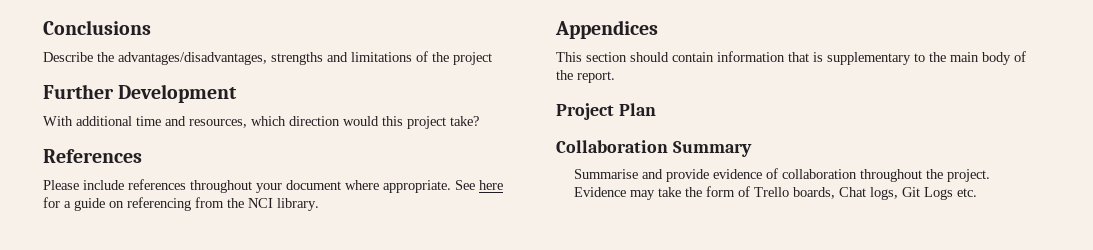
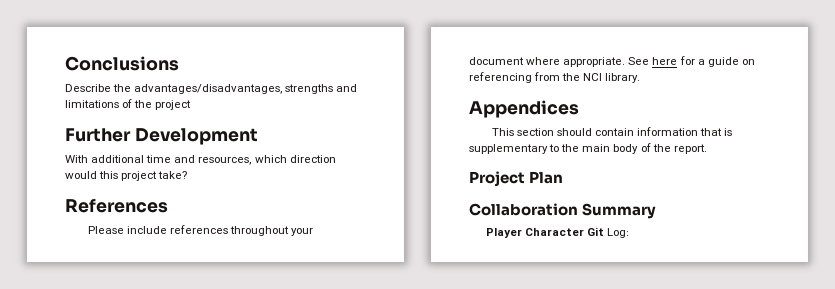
[574,168,991,182] [574,186,978,200] Summarise and provide evidence of collaboration throughout the project. Evidence may take the form of Trello boards, Chat logs, Git Logs etc. -> [485,227,630,238] Player Character Git Log:

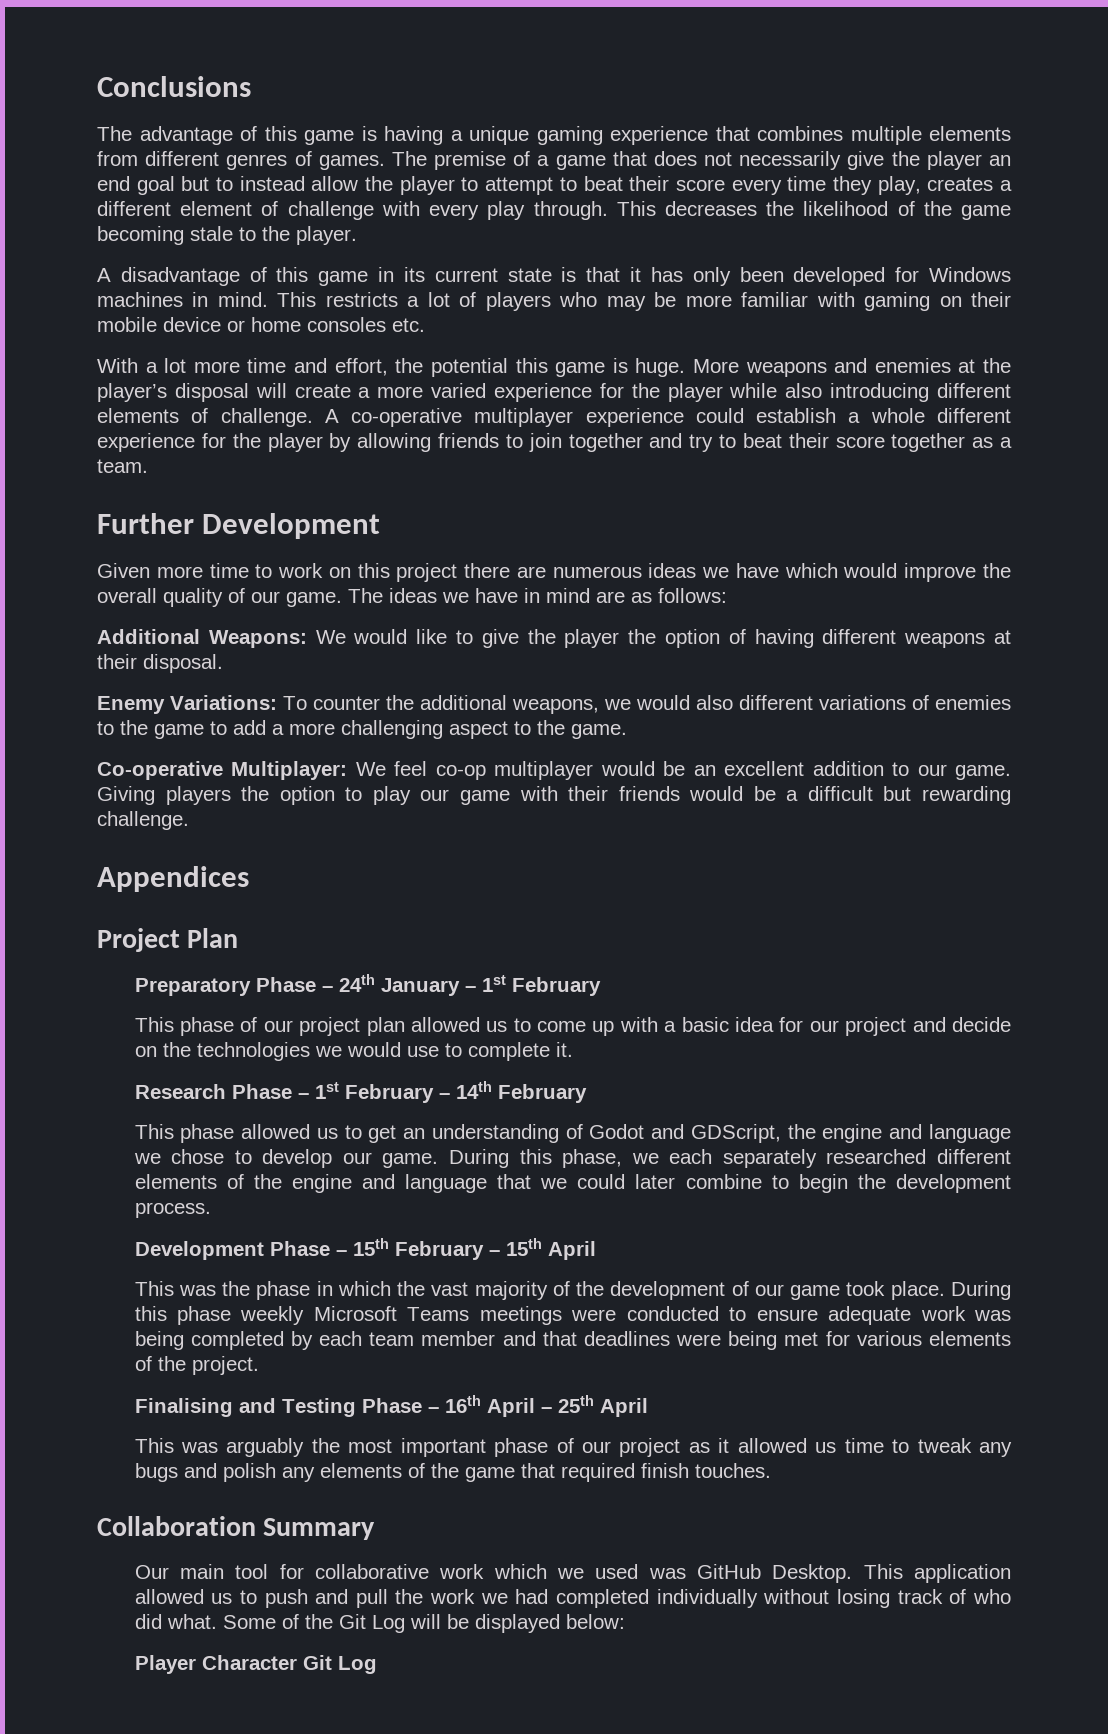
[65,84,358,94] [65,99,192,110] [65,128,258,145] [65,155,336,165] [65,171,188,181] [65,199,168,213] [87,225,313,236] [469,56,755,67] [469,72,641,83] [469,100,579,118] [491,127,733,136] [469,143,707,154] [469,171,564,187] [469,203,657,219] Describe the advantages/disadvantages, strengths and limitations of the project // Further Development // With additional time and resources, which direction would this project take? // References // Please include references throughout your document where appropriate. See here for a guide on referencing from the NCI library. // Appendices // This section should contain information that is supplementary to the main body of the report. // Project Plan // Collaboration Summary -> [97,126,1011,145] [97,151,1011,170] [97,176,1013,195] [97,201,1011,220] [97,226,357,245] [97,267,1012,286] [97,292,1012,311] [97,317,425,332] [97,358,1011,377] [97,383,1012,402] [97,408,1011,427] [97,433,1013,452] [97,459,148,473] [97,513,381,539] [97,563,1011,582] [97,588,727,607] [97,629,1011,648] [97,654,223,673] [97,695,1011,714] [97,720,627,739] [97,761,1011,780] [97,786,1011,805] [97,811,189,830] [97,866,249,892] [97,928,239,952] [134,974,601,996] [134,1017,1011,1036] [134,1042,573,1061] [134,1081,587,1103] [134,1124,1011,1143] [133,1149,1012,1168] [134,1174,1012,1193] [134,1202,211,1218] [134,1238,596,1260] [134,1281,1012,1300] [134,1306,1012,1325] [134,1331,1012,1350] [134,1356,259,1375] [134,1395,648,1417] [134,1438,1013,1457] [134,1463,771,1482] [97,1516,376,1540] [134,1564,1011,1583] [134,1589,1011,1608] [134,1614,625,1633] The advantage of this game is having a unique gaming experience that combines multiple elements from different genres of games. The premise of a game that does not necessarily give the player an end goal but to instead allow the player to attempt to beat their score every time they play, creates a different element of challenge with every play through. This decreases the likelihood of the game becoming stale to the player. // A disadvantage of this game in its current state is that it has only been developed for Windows machines in mind. This restricts a lot of players who may be more familiar with gaming on their mobile device or home consoles etc. // With a lot more time and effort, the potential this game is huge. More weapons and enemies at the player’s disposal will create a more varied experience for the player while also introducing different elements of challenge. A co-operative multiplayer experience could establish a whole different experience for the player by allowing friends to join together and try to beat their score together as a team. // Further Development // Given more time to work on this project there are numerous ideas we have which would improve the overall quality of our game. The ideas we have in mind are as follows: // Additional Weapons: We would like to give the player the option of having different weapons at their disposal. // Enemy Variations: To counter the additional weapons, we would also different variations of enemies to the game to add a more challenging aspect to the game. // Co-operative Multiplayer: We feel co-op multiplayer would be an excellent addition to our game. Giving players the option to play our game with their friends would be a difficult but rewarding challenge. // Appendices // Project Plan // Preparatory Phase – 24th January – 1st February // This phase of our project plan allowed us to come up with a basic idea for our project and decide on the technologies we would use to complete it. // Research Phase – 1st February – 14th February // This phase allowed us to get an understanding of Godot and GDScript, the engine and language we chose to develop our game. During this phase, we each separately researched different elements of the engine and language that we could later combine to begin the development process. // Development Phase – 15th February – 15th April // This was the phase in which the vast majority of the development of our game took place. During this phase weekly Microsoft Teams meetings were conducted to ensure adequate work was being completed by each team member and that deadlines were being met for various elements of the project. // Finalising and Testing Phase – 16th April – 25th April // This was arguably the most important phase of our project as it allowed us time to tweak any bugs and polish any elements of the game that required finish touches. // Collaboration Summary // Our main tool for collaborative work which we used was GitHub Desktop. This application allowed us to push and pull the work we had completed individually without losing track of who did what. Some of the Git Log will be displayed below:
[607,228,630,238] Log: -> [337,1656,377,1674] Log

